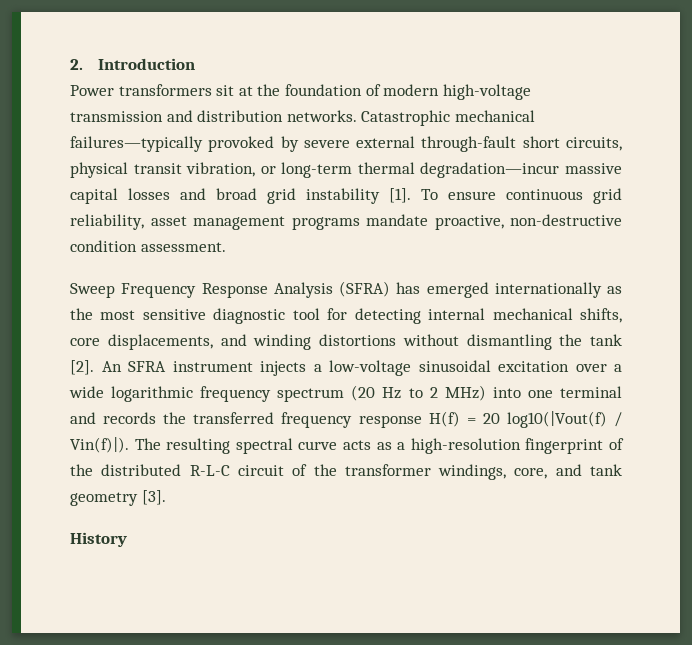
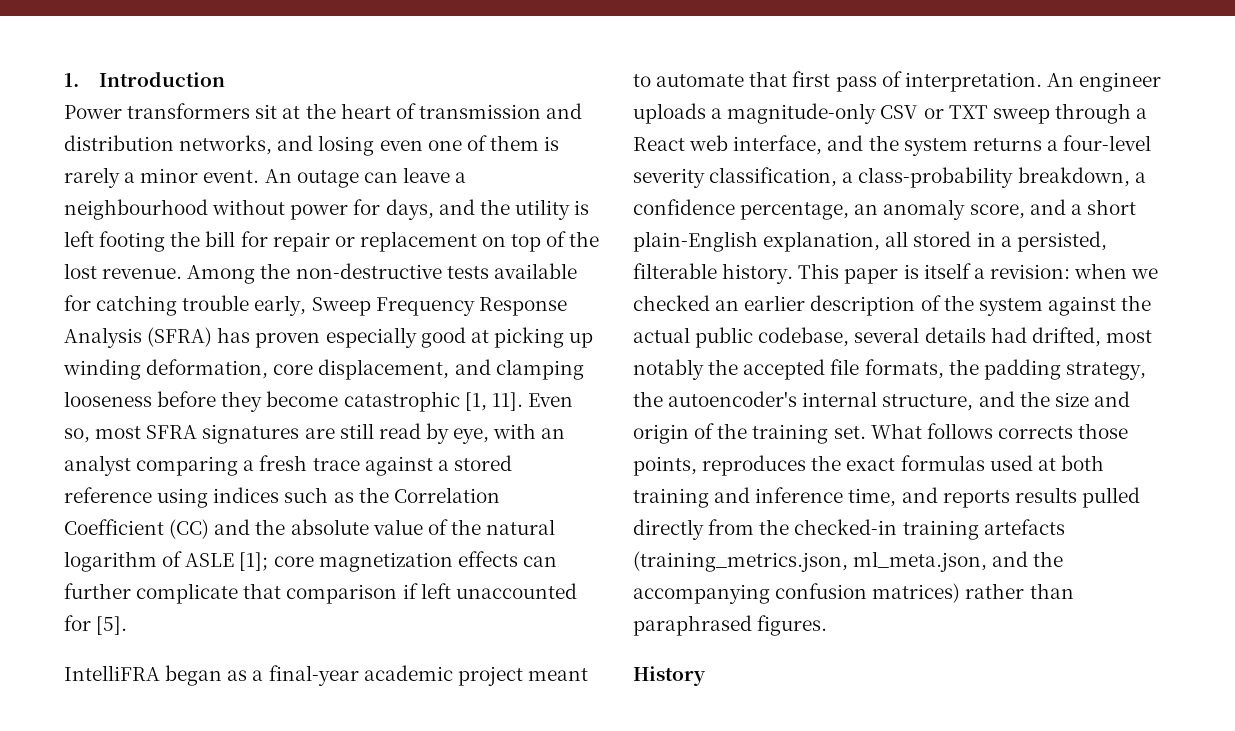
[70,59,83,70] 2. -> [64,73,79,87] 1.
[284,84,531,100] [70,110,535,126] [70,136,622,152] [70,162,622,178] [70,188,622,204] [70,214,622,230] [70,240,226,252] foundation of modern high-voltage transmission and distribution networks. Catastrophic mechanical failures—typically provoked by severe external through-fault short circuits, physical transit vibration, or long-term thermal degradation—incur massive capital losses and broad grid instability [1]. To ensure continuous grid reliability, asset management programs mandate proactive, non-destructive condition assessment. // -> [340,103,583,119] [64,135,560,156] [64,167,467,188] [64,199,590,220] [64,231,600,252] [64,263,577,284] [64,295,307,316] heart of transmission and distribution networks, and losing even one of them is rarely a minor event. An outage can leave a neighbourhood without power for days, and the utility is left footing the bill for repair or replacement on top of the lost revenue. Among the non-destructive tests available for catching trouble early,
[426,282,622,298] [70,308,622,324] [70,334,622,350] [70,360,622,376] [69,385,622,402] [70,411,623,428] [70,437,625,454] [70,464,623,480] [70,490,166,506] emerged internationally as the most sensitive diagnostic tool for detecting internal mechanical shifts, core displacements, and winding distortions without dismantling the tank [2]. An SFRA instrument injects a low-voltage sinusoidal excitation over a wide logarithmic frequency spectrum (20 Hz to 2 MHz) into one terminal and records the transferred frequency response H(f) = 20 log10(|Vout(f) / Vin(f)|). The resulting spectral curve acts as a high-resolution fingerprint of the distributed R-L-C circuit of the transformer windings, core, and tank geometry [3]. -> [255,327,594,348] [63,359,584,380] [64,391,573,412] [64,423,566,444] [64,455,512,476] [64,487,500,508] [64,519,556,539] [64,551,557,572] [64,583,577,604] [64,615,128,635] [64,665,588,686] [633,71,1162,92] [633,103,1148,124] [633,135,1152,156] [633,167,1146,188] [633,199,1136,220] [633,231,1107,252] [633,263,1159,284] [633,295,1152,316] [633,327,1152,348] [633,359,1146,380] [633,391,1130,411] [633,423,1129,444] [633,455,1104,476] [633,487,1140,508] [633,519,1065,540] [633,551,1064,572] [633,583,1074,604] [633,615,828,636] proven especially good at picking up winding deformation, core displacement, and clamping looseness before they become catastrophic [1, 11]. Even so, most SFRA signatures are still read by eye, with an analyst comparing a fresh trace against a stored reference using indices such as the Correlation Coefficient (CC) and the absolute value of the natural logarithm of ASLE [1]; core magnetization effects can further complicate that comparison if left unaccounted for [5]. // IntelliFRA began as a final-year academic project meant to automate that first pass of interpretation. An engineer uploads a magnitude-only CSV or TXT sweep through a React web interface, and the system returns a four-level severity classification, a class-probability breakdown, a confidence percentage, an anomaly score, and a short plain-English explanation, all stored in a persisted, filterable history. This paper is itself a revision: when we checked an earlier description of the system against the actual public codebase, several details had drifted, most notably the accepted file formats, the padding strategy, the autoencoder's internal structure, and the size and origin of the training set. What follows corrects those points, reproduces the exact formulas used at both training and inference time, and reports results pulled directly from the checked-in training artefacts (training_metrics.json, ml_meta.json, and the accompanying confusion matrices) rather than paraphrased figures.

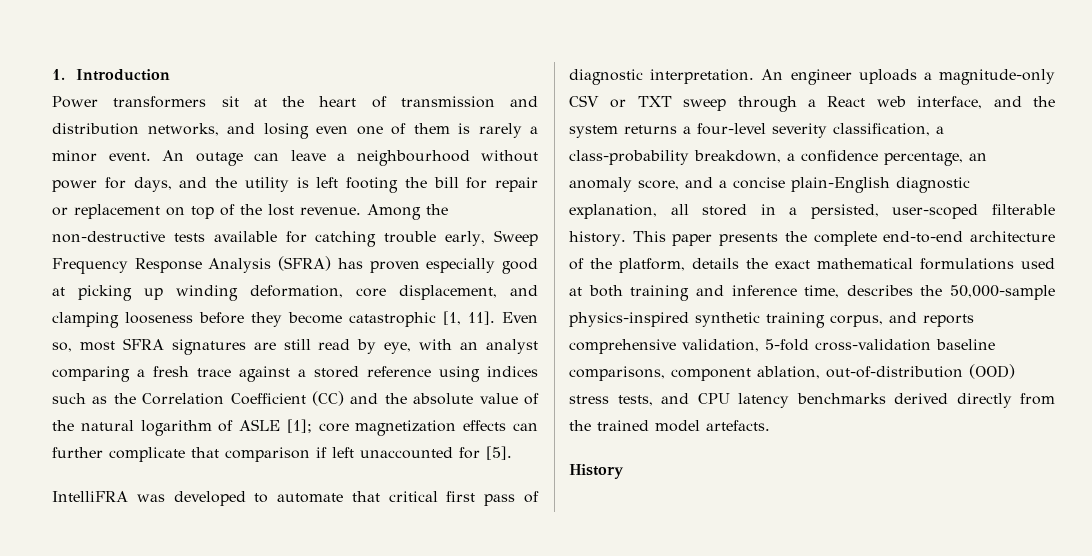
[165,665,588,686] began as a final-year academic project meant -> [136,491,246,506] was developed
(788, 79) none -> [388,491,438,502] critical
(902, 79) none -> [569,69,643,85] diagnostic
[1086,199,1136,215] [633,231,758,252] short plain-English -> [733,177,970,193] concise plain-English diagnostic
(1107, 241) none -> [892,204,979,219] user-scoped
[903,263,1159,279] [633,295,1152,316] [633,327,1152,348] [633,359,1146,380] [633,391,1130,411] [633,423,1129,444] [633,455,985,476] is itself a revision: when we checked an earlier description of the system against the actual public codebase, several details had drifted, most notably the accepted file formats, the padding strategy, the autoencoder's internal structure, and the size and origin of the training set. What follows corrects those points, reproduces the exact formulas -> [719,231,1055,246] [569,258,1014,273] presents the complete end-to-end architecture of the platform, details the exact mathematical formulations
[901,487,1140,508] [633,519,1065,540] [633,551,1064,572] [633,583,1074,604] [633,615,828,636] and reports results pulled directly from the checked-in training artefacts (training_metrics.json, ml_meta.json, and the accompanying confusion matrices) rather than paraphrased figures. -> [846,285,1055,300] [569,312,974,328] [569,339,995,354] [569,364,1015,381] [569,393,1055,408] [569,420,770,432] describes the 50,000-sample physics-inspired synthetic training corpus, and reports comprehensive validation, 5-fold cross-validation baseline comparisons, component ablation, out-of-distribution (OOD) stress tests, and CPU latency benchmarks derived directly from the trained model artefacts.

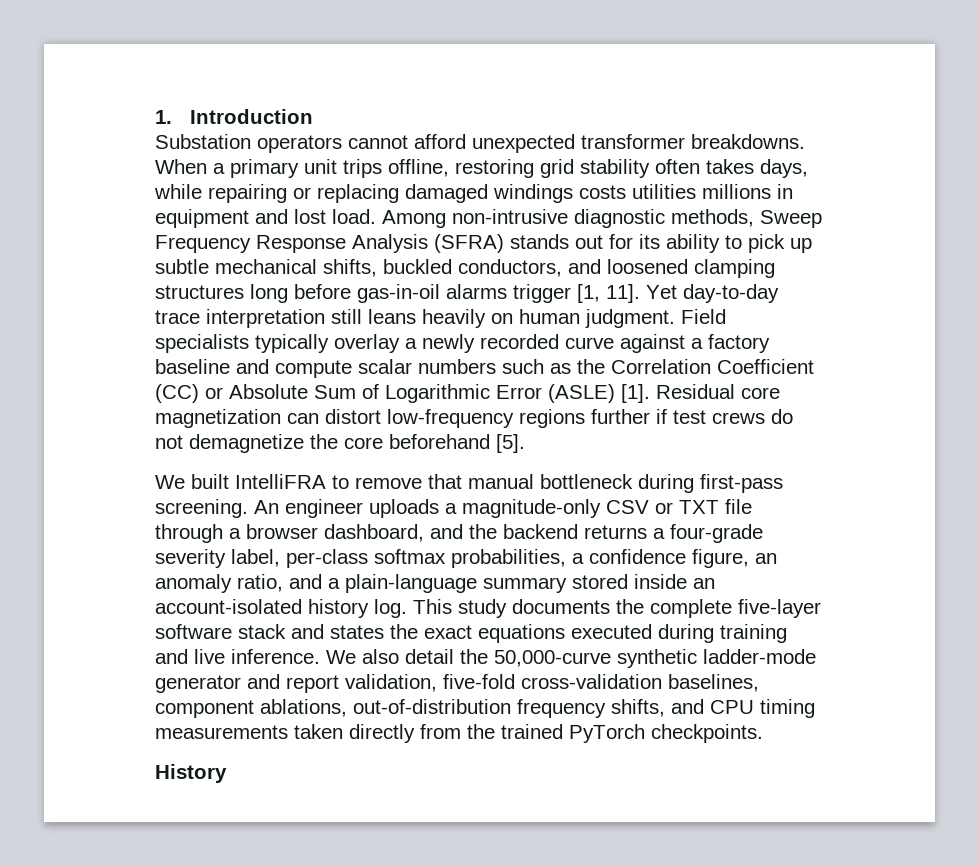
[52,96,538,108] [52,123,538,139] [52,150,538,166] [52,177,538,193] [52,204,448,220] [52,231,486,247] Power transformers sit at the heart of transmission and distribution networks, and losing even one of them is rarely a minor event. An outage can leave a neighbourhood without power for days, and the utility is left footing the bill for repair or replacement on top of the lost revenue. Among the non-destructive tests available for catching trouble early, -> [155,134,805,153] [155,159,808,178] [154,184,793,203] [155,209,754,228] Substation operators cannot afford unexpected transformer breakdowns. When a primary unit trips offline, restoring grid stability often takes days, while repairing or replacing damaged windings costs utilities millions in equipment and lost load. Among non-intrusive diagnostic methods,
[337,258,538,274] [52,285,538,301] [52,311,538,328] [52,338,539,355] [52,366,538,382] has proven especially good at picking up winding deformation, core displacement, and clamping looseness before they become catastrophic [1, 11]. Even so, most SFRA signatures are still read by eye, with an analyst comparing a fresh trace against a stored reference using indices -> [510,234,812,253] [155,259,775,278] [155,284,779,303] [155,309,726,328] [155,334,770,353] [155,359,496,378] stands out for its ability to pick up subtle mechanical shifts, buckled conductors, and loosened clamping structures long before gas-in-oil alarms trigger [1, 11]. Yet day-to-day trace interpretation still leans heavily on human judgment. Field specialists typically overlay a newly recorded curve against a factory baseline and compute scalar numbers
[350,393,539,405] [52,419,538,436] [52,446,512,462] [52,491,539,506] [569,69,755,85] and the absolute value of the natural logarithm of ASLE [1]; core magnetization effects can further complicate that comparison if left unaccounted for [5]. // IntelliFRA was developed to automate that critical first pass of diagnostic interpretation. -> [205,384,780,403] [155,409,793,428] [155,434,525,453] [155,474,783,493] [155,499,248,518] or Absolute Sum of Logarithmic Error (ASLE) [1]. Residual core magnetization can distort low-frequency regions further if test crews do not demagnetize the core beforehand [5]. // We built IntelliFRA to remove that manual bottleneck during first-pass screening.
[683,99,727,111] sweep -> [725,499,752,514] file
[827,96,1055,109] [569,125,618,138] React web interface, and the system -> [246,524,578,542] browser dashboard, and the backend
[697,123,944,138] [569,150,781,165] four-level severity classification, a class-probability breakdown, -> [670,524,763,543] [155,549,566,568] four-grade severity label, per-class softmax probabilities,
[884,152,963,166] percentage, -> [692,549,749,568] figure,
[638,180,679,190] score, -> [237,574,283,592] ratio,
[733,177,970,193] [569,204,1055,219] [569,231,1055,246] [569,258,1055,273] [569,285,1055,301] [569,312,974,328] [569,339,995,354] [569,364,1015,381] [569,393,948,408] concise plain-English diagnostic explanation, all stored in a persisted, user-scoped filterable history. This paper presents the complete end-to-end architecture of the platform, details the exact mathematical formulations used at both training and inference time, describes the 50,000-sample physics-inspired synthetic training corpus, and reports comprehensive validation, 5-fold cross-validation baseline comparisons, component ablation, out-of-distribution (OOD) stress tests, and CPU latency benchmarks derived -> [345,574,715,593] [155,599,821,618] [155,624,787,643] [155,649,816,668] [155,674,759,693] [155,699,815,718] [155,724,343,739] plain-language summary stored inside an account-isolated history log. This study documents the complete five-layer software stack and states the exact equations executed during training and live inference. We also detail the 50,000-curve synthetic ladder-mode generator and report validation, five-fold cross-validation baselines, component ablations, out-of-distribution frequency shifts, and CPU timing measurements taken
[655,420,770,432] model artefacts. -> [569,724,763,743] PyTorch checkpoints.

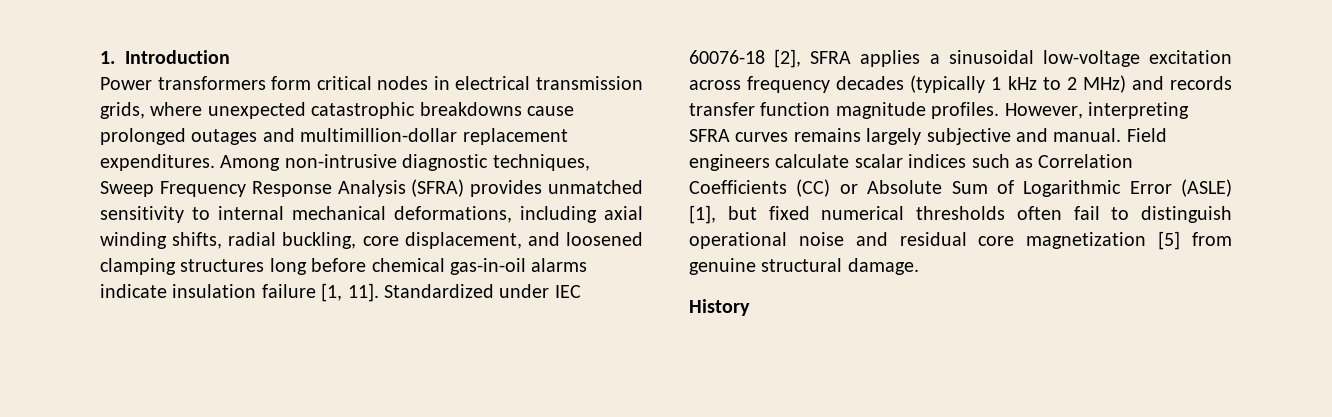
[155,134,805,153] [155,159,808,178] [154,184,793,203] [155,209,376,228] Substation operators cannot afford unexpected transformer breakdowns. When a primary unit trips offline, restoring grid stability often takes days, while repairing or replacing damaged windings costs utilities millions in equipment and lost load. -> [100,76,643,90] [100,102,574,119] [100,128,568,145] [100,154,215,171] Power transformers form critical nodes in electrical transmission grids, where unexpected catastrophic breakdowns cause prolonged outages and multimillion-dollar replacement expenditures.
[671,209,754,227] methods, -> [492,154,590,171] techniques,
[510,234,812,253] [155,259,562,277] stands out for its ability to pick up subtle mechanical shifts, buckled conductors, -> [470,180,643,197] [100,206,643,223] [100,232,522,249] provides unmatched sensitivity to internal mechanical deformations, including axial winding shifts, radial buckling, core displacement,
(351, 291) none -> [371,258,445,272] chemical
[513,284,779,303] [155,309,726,328] [155,334,770,353] [155,359,814,378] trigger [1, 11]. Yet day-to-day trace interpretation still leans heavily on human judgment. Field specialists typically overlay a newly recorded curve against a factory baseline and compute scalar numbers such as the Correlation Coefficient -> [100,283,581,302] [689,49,1232,68] [689,75,1232,93] [689,102,1189,119] [689,128,1167,145] [689,154,1134,171] [689,180,787,194] indicate insulation failure [1, 11]. Standardized under IEC 60076-18 [2], SFRA applies a sinusoidal low-voltage excitation across frequency decades (typically 1 kHz to 2 MHz) and records transfer function magnitude profiles. However, interpreting SFRA curves remains largely subjective and manual. Field engineers calculate scalar indices such as Correlation Coefficients
[621,384,780,403] [155,409,793,428] [155,434,525,453] [155,474,783,493] [155,499,752,518] [155,524,763,543] [155,549,777,568] [155,574,715,593] [155,599,821,618] [155,624,787,643] [155,649,816,668] [155,674,759,693] [155,699,815,718] [155,724,763,743] [1]. Residual core magnetization can distort low-frequency regions further if test crews do not demagnetize the core beforehand [5]. // We built IntelliFRA to remove that manual bottleneck during first-pass screening. An engineer uploads a magnitude-only CSV or TXT file through a browser dashboard, and the backend returns a four-grade severity label, per-class softmax probabilities, a confidence figure, an anomaly ratio, and a plain-language summary stored inside an account-isolated history log. This study documents the complete five-layer software stack and states the exact equations executed during training and live inference. We also detail the 50,000-curve synthetic ladder-mode generator and report validation, five-fold cross-validation baselines, component ablations, out-of-distribution frequency shifts, and CPU timing measurements taken directly from the trained PyTorch checkpoints. -> [689,205,1232,224] [689,231,1232,250] [689,258,919,275] [1], but fixed numerical thresholds often fail to distinguish operational noise and residual core magnetization [5] from genuine structural damage.

